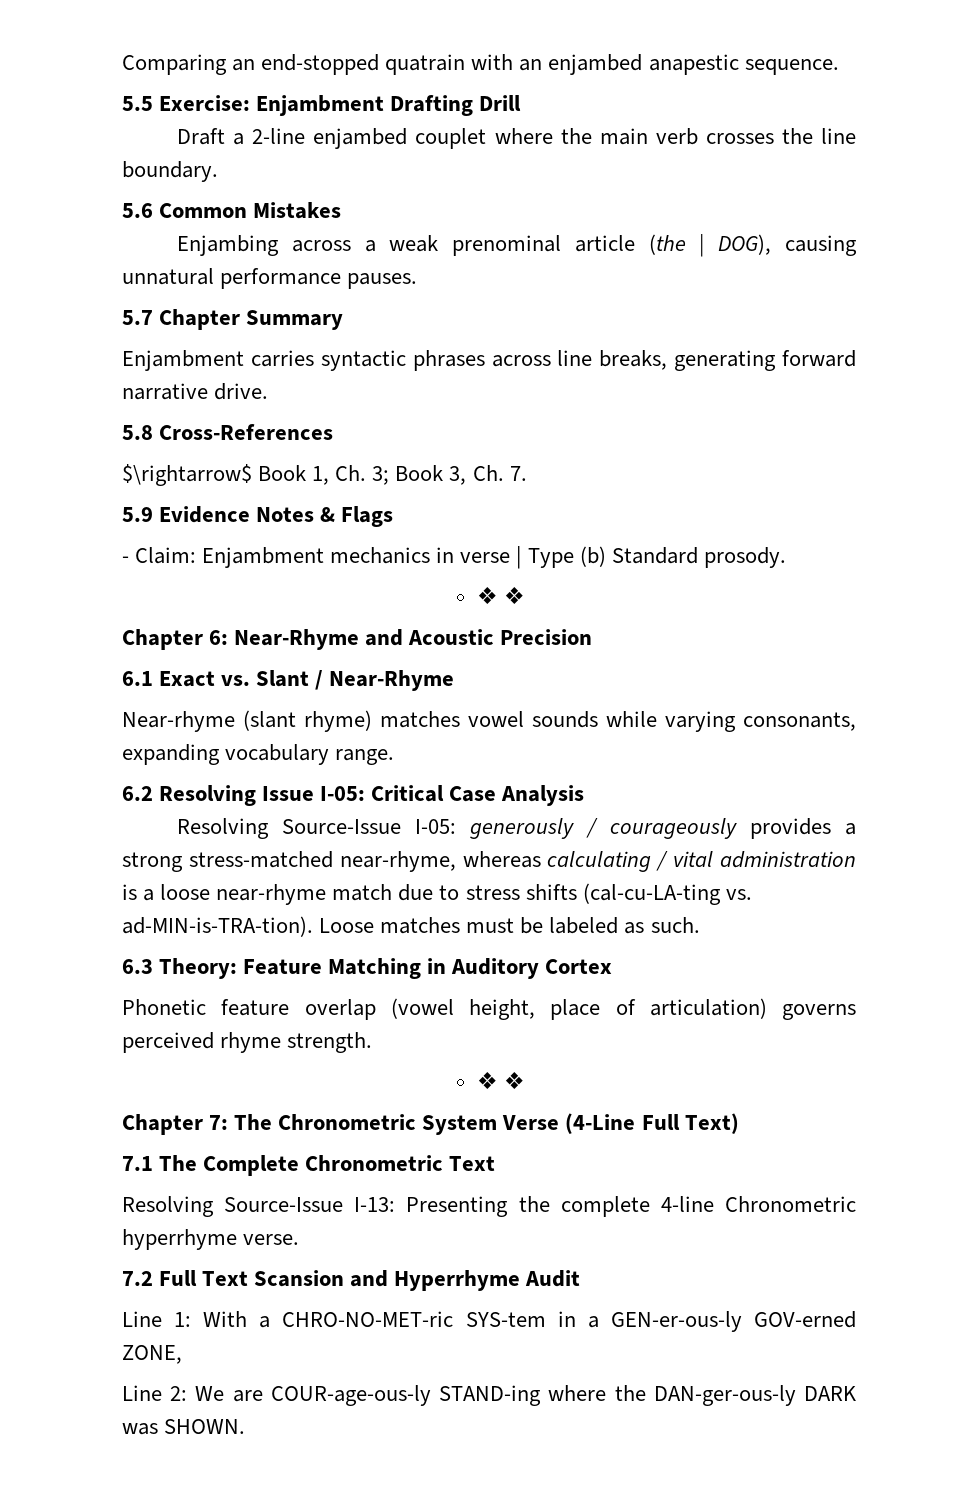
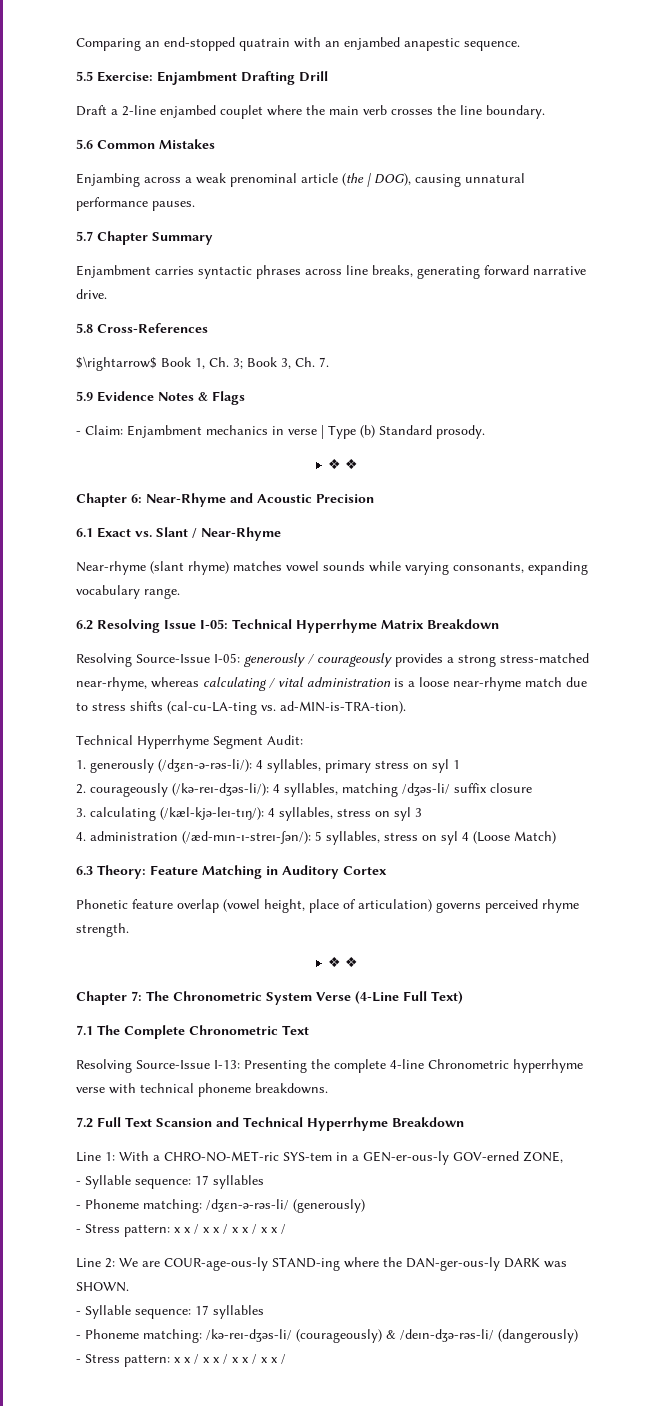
[371,785,585,806] Critical Case Analysis -> [232,619,499,633] Technical Hyperrhyme Matrix Breakdown
[319,917,700,934] Loose matches must be labeled as such. -> [76,735,303,749] [76,759,460,773] [76,783,532,797] [76,807,422,821] [76,831,556,845] // Technical Hyperrhyme Segment Audit: // 1. generously (/dʒɛn-ə-rəs-li/): 4 syllables, primary stress on syl 1 // 2. courageously (/kə-reɪ-dʒəs-li/): 4 syllables, matching /dʒəs-li/ suffix closure // 3. calculating (/kæl-kjə-leɪ-tɪŋ/): 4 syllables, stress on syl 3 // 4. administration (/æd-mɪn-ɪ-streɪ-ʃən/): 5 syllables, stress on syl 4 (Loose Match)
[243,1234,300,1245] verse. -> [76,1083,328,1097] verse with technical phoneme breakdowns.
[394,1270,581,1291] Hyperrhyme Audit -> [243,1117,464,1131] Technical Hyperrhyme Breakdown
(182, 1354) none -> [76,1175,264,1189] [76,1199,365,1213] [76,1224,286,1237] // - Syllable sequence: 17 syllables // - Phoneme matching: /dʒɛn-ə-rəs-li/ (generously) // - Stress pattern: x x / x x / x x / x x /
(246, 1426) none -> [76,1305,264,1319] [76,1329,578,1343] [76,1354,286,1367] // - Syllable sequence: 17 syllables // - Phoneme matching: /kə-reɪ-dʒəs-li/ (courageously) & /deɪn-dʒə-rəs-li/ (dangerously) // - Stress pattern: x x / x x / x x / x x /

